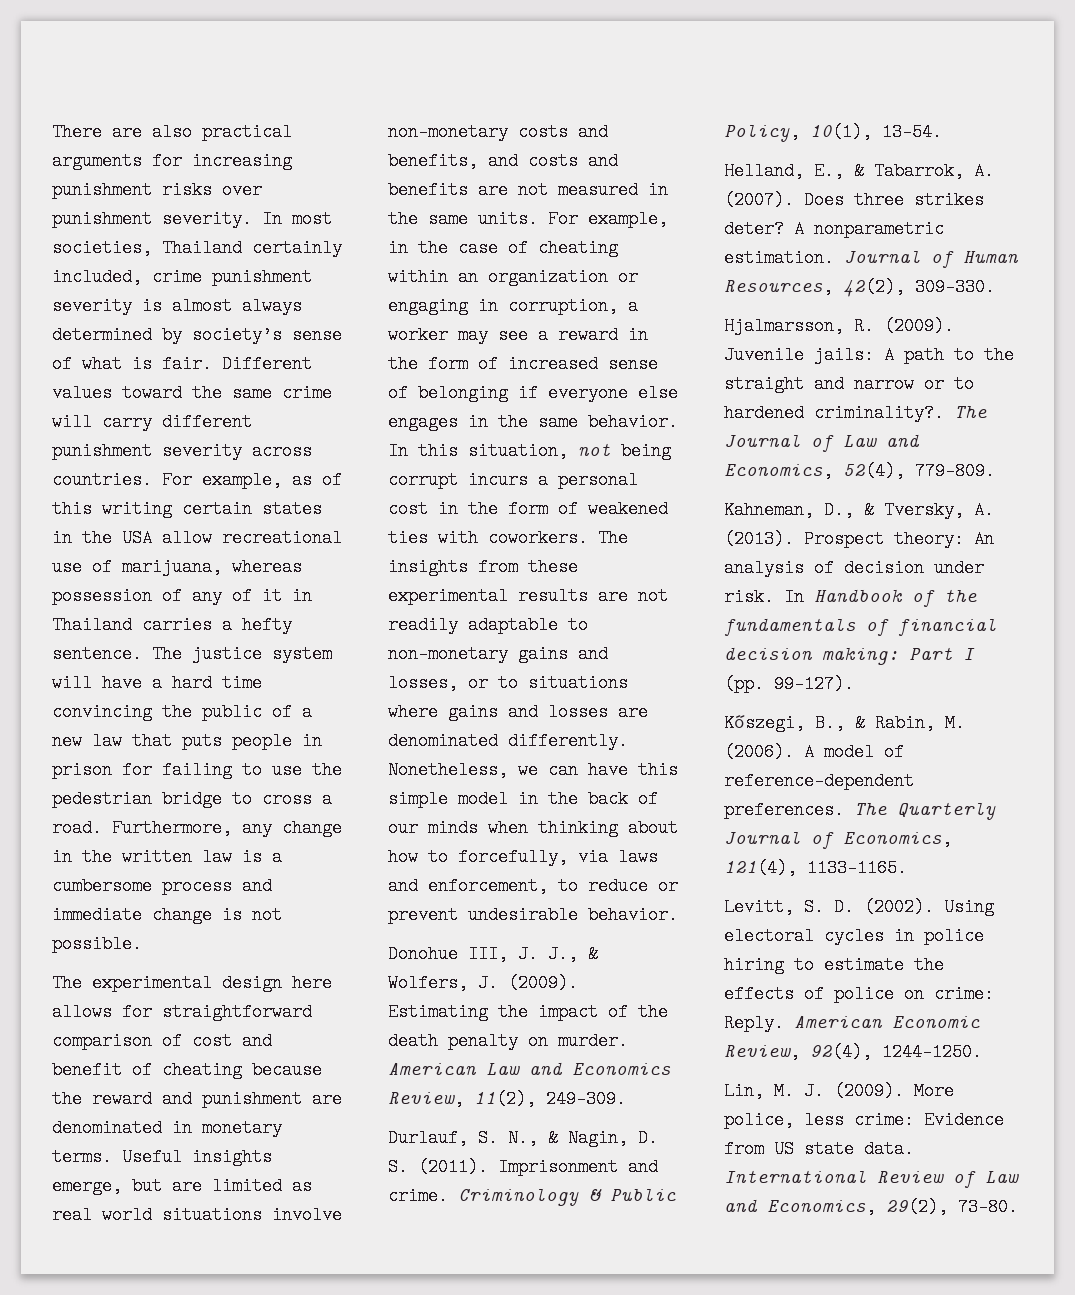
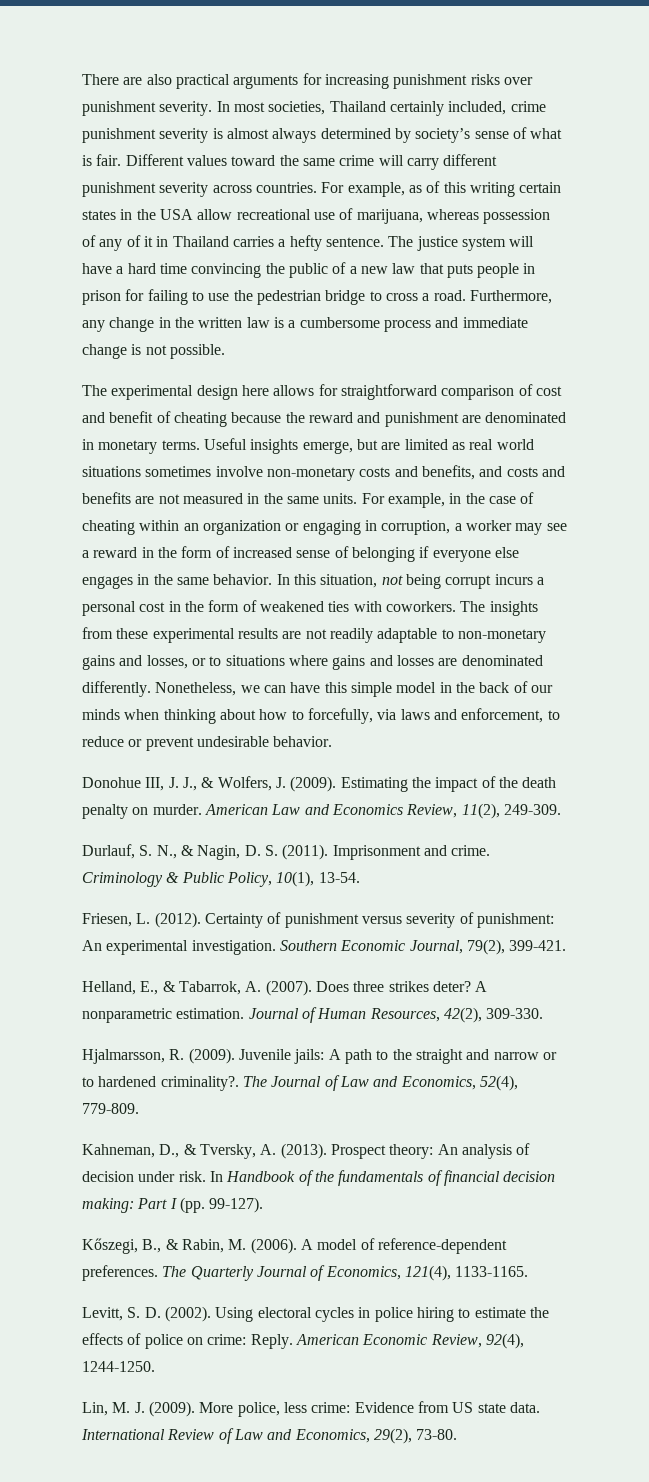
(262, 1215) none -> [145,466,212,477] sometimes
(942, 132) none -> [82,912,554,928] [82,939,567,955] // Friesen, L. (2012). Certainty of punishment versus severity of punishment: An experimental investigation. Southern Economic Journal, 79(2), 399-421.

